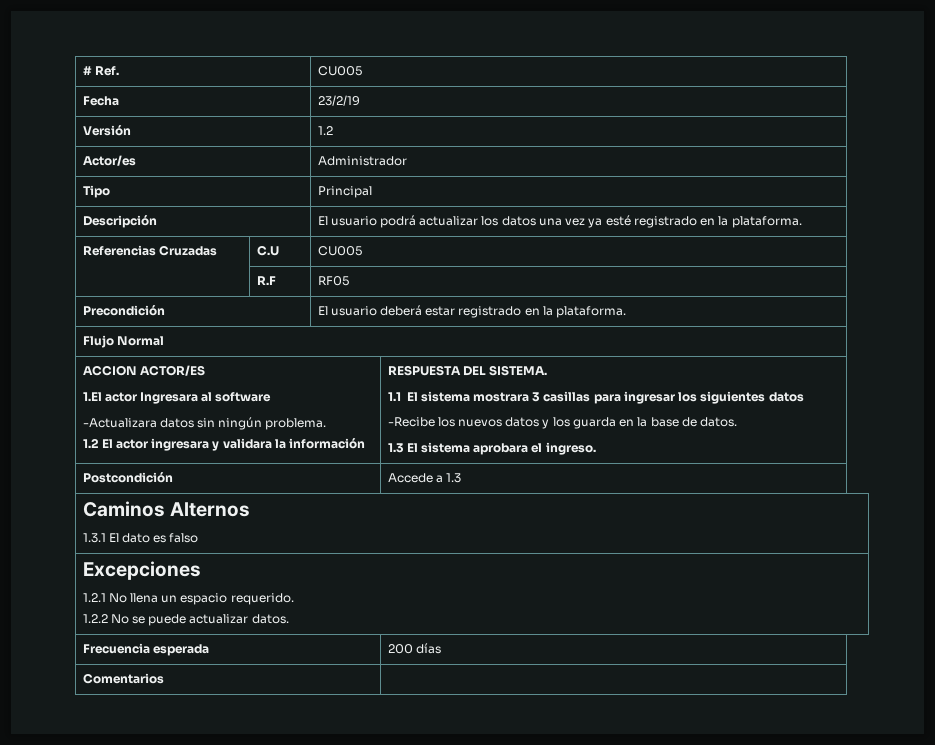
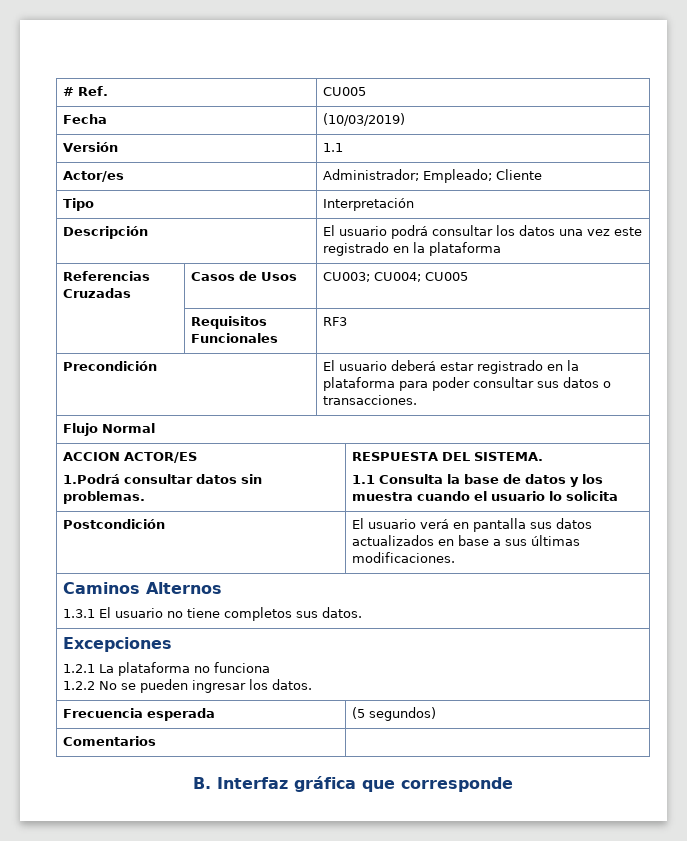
[317,95,360,106] 23/2/19 -> [323,113,406,126] (10/03/2019)
[317,126,333,135] 1.2 -> [323,143,344,152] 1.1
[317,156,407,166] Administrador -> [323,169,543,183] Administrador; Empleado; Cliente
[317,186,372,198] Principal -> [323,198,415,211] Interpretación
[419,216,479,226] actualizar -> [432,225,494,236] consultar
[588,215,802,228] ya esté registrado en la plataforma. -> [614,227,643,236] [323,242,502,256] este registrado en la plataforma
[256,245,279,256] [317,246,362,256] [256,276,276,285] [317,276,349,286] C.U | CU005 // | R.F | RF05 -> [191,271,298,281] [323,272,469,282] [191,316,268,329] [191,333,279,343] [323,317,348,326] Casos de Usos | CU003; CU004; CU005 // | Requisitos Funcionales | RF3
[556,306,627,318] [82,335,164,348] [82,365,205,376] [82,392,272,404] [82,417,327,430] [82,438,366,451] [387,365,548,376] [387,391,804,404] [387,417,738,429] [387,442,596,455] [82,472,173,483] [387,473,462,483] [82,501,250,517] [82,533,199,543] [82,561,201,580] [82,593,294,605] plataforma. // Flujo Normal // ACCION ACTOR/ES // 1.El actor Ingresara al software // -Actualizara datos sin ningún problema. // 1.2 El actor ingresara y validara la información | RESPUESTA DEL SISTEMA. // 1.1 El sistema mostrara 3 casillas para ingresar los siguientes datos // -Recibe los nuevos datos y los guarda en la base de datos. // 1.3 El sistema aprobara el ingreso. // Postcondición | Accede a 1.3 // Caminos Alternos // 1.3.1 El dato es falso // Excepciones // 1.2.1 No llena un espacio requerido. -> [323,377,612,391] [323,395,418,405] [63,423,156,436] [63,452,198,463] [63,474,263,484] [63,491,146,504] [352,452,544,461] [352,474,604,487] [352,491,619,501] [63,519,166,529] [352,518,593,532] [352,535,581,546] [352,552,456,563] [63,582,223,594] [63,607,363,621] [63,637,173,652] [63,662,271,676] plataforma para poder consultar sus datos o transacciones. // Flujo Normal // ACCION ACTOR/ES // 1.Podrá consultar datos sin problemas. | RESPUESTA DEL SISTEMA. // 1.1 Consulta la base de datos y los muestra cuando el usuario lo solicita // Postcondición | El usuario verá en pantalla sus datos actualizados en base a sus últimas modificaciones. // Caminos Alternos // 1.3.1 El usuario no tiene completos sus datos. // Excepciones // 1.2.1 La plataforma no funciona
[148,614,249,626] puede actualizar -> [140,679,269,693] pueden ingresar los
[387,643,441,654] 200 días -> [352,707,437,721] (5 segundos)
(164, 678) none -> [193,776,513,792] // B. Interfaz gráfica que corresponde

